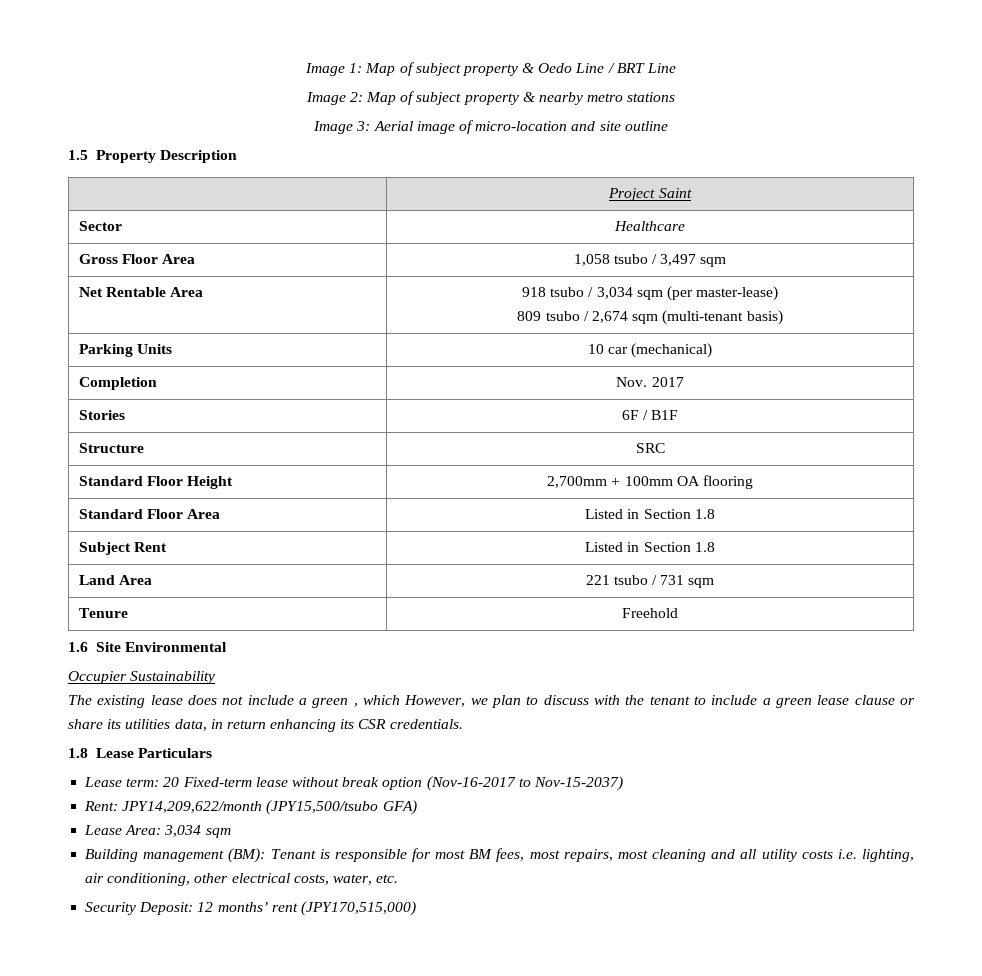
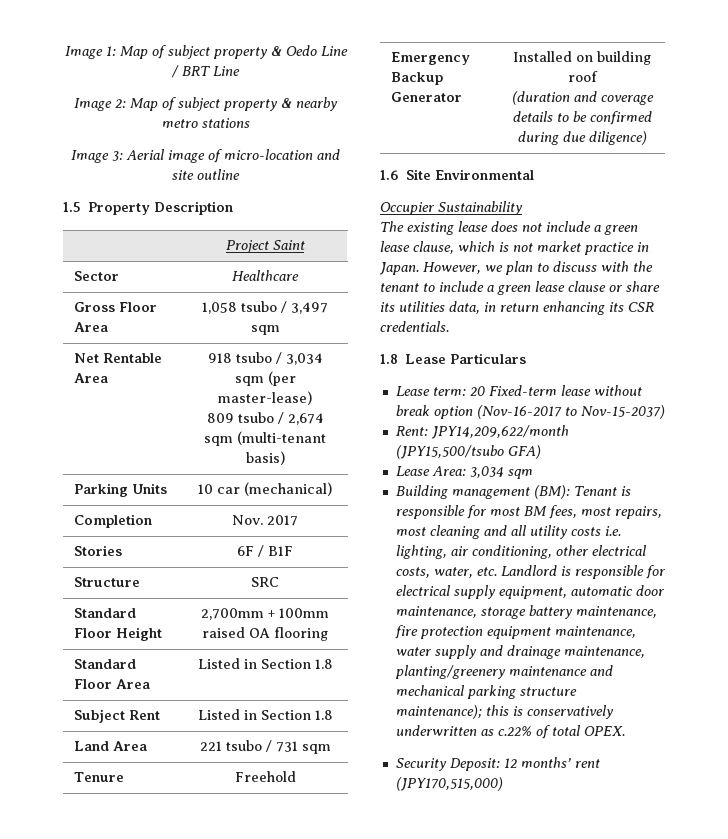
(673, 481) none -> [202,627,245,638] raised
(679, 613) none -> [390,52,470,65] [390,72,443,85] [390,92,462,102] [513,51,651,65] [567,71,598,82] [511,91,654,105] [512,111,652,125] [517,131,647,145] // Emergency Backup Generator | Installed on building roof // (duration and coverage details to be confirmed during due diligence)
[353,695,400,707] , which -> [380,241,649,255] [379,262,419,275] lease clause, which is not market practice in Japan.
(399, 878) none -> [500,565,666,579] [395,585,665,599] [395,605,657,619] [394,625,636,639] [395,645,645,659] [394,665,613,679] [395,685,577,699] [395,705,614,719] [395,725,625,739] Landlord is responsible for electrical supply equipment, automatic door maintenance, storage battery maintenance, fire protection equipment maintenance, water supply and drainage maintenance, planting/greenery maintenance and mechanical parking structure maintenance); this is conservatively underwritten as c.22% of total OPEX.

